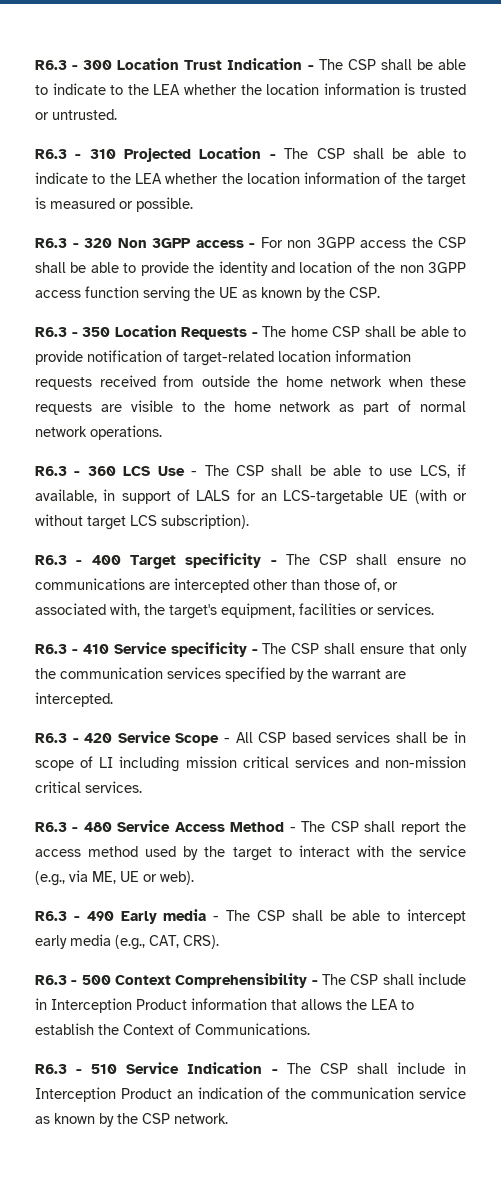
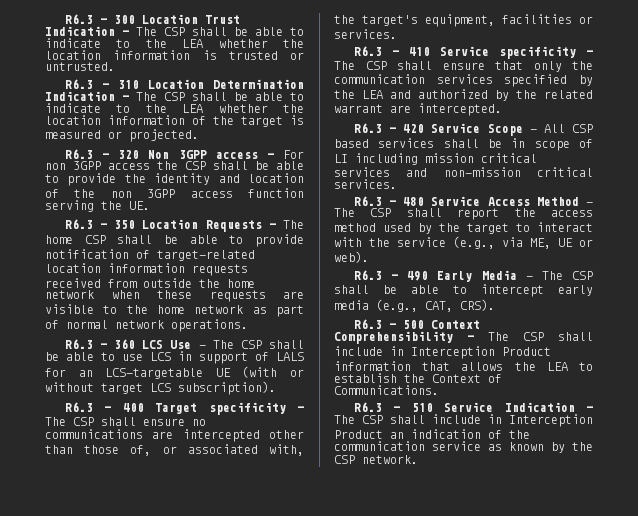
[124,147,262,162] Projected Location -> [147,79,304,89] [45,91,115,101] Location Determination Indication
[136,197,193,212] possible. -> [129,129,199,142] projected.
[219,287,380,301] UE as known by the CSP. -> [129,201,150,210] UE.
[419,464,467,478] [35,489,97,503] LCS, if available, -> [150,352,171,361] LCS
(328, 673) none -> [362,89,593,101] LEA and authorized by the related
[163,909,207,921] media -> [481,270,517,280] Media

